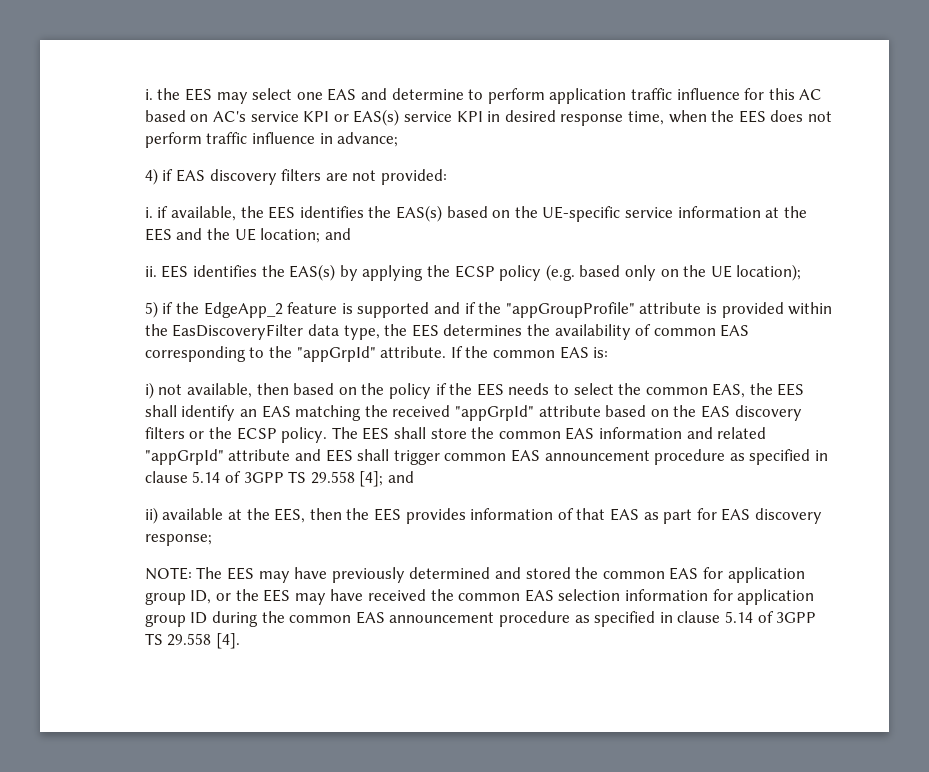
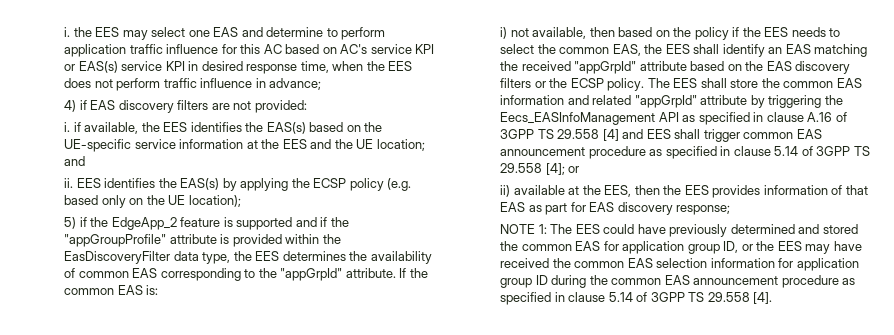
(291, 455) none -> [750,95,843,108] [500,112,847,125] [500,129,619,141] by triggering the Eecs_EASInfoManagement API as specified in clause A.16 of 3GPP TS 29.558 [4]
[387,471,414,483] and -> [568,166,580,173] or
[144,567,290,583] NOTE: The EES may -> [500,224,635,234] NOTE 1: The EES could

